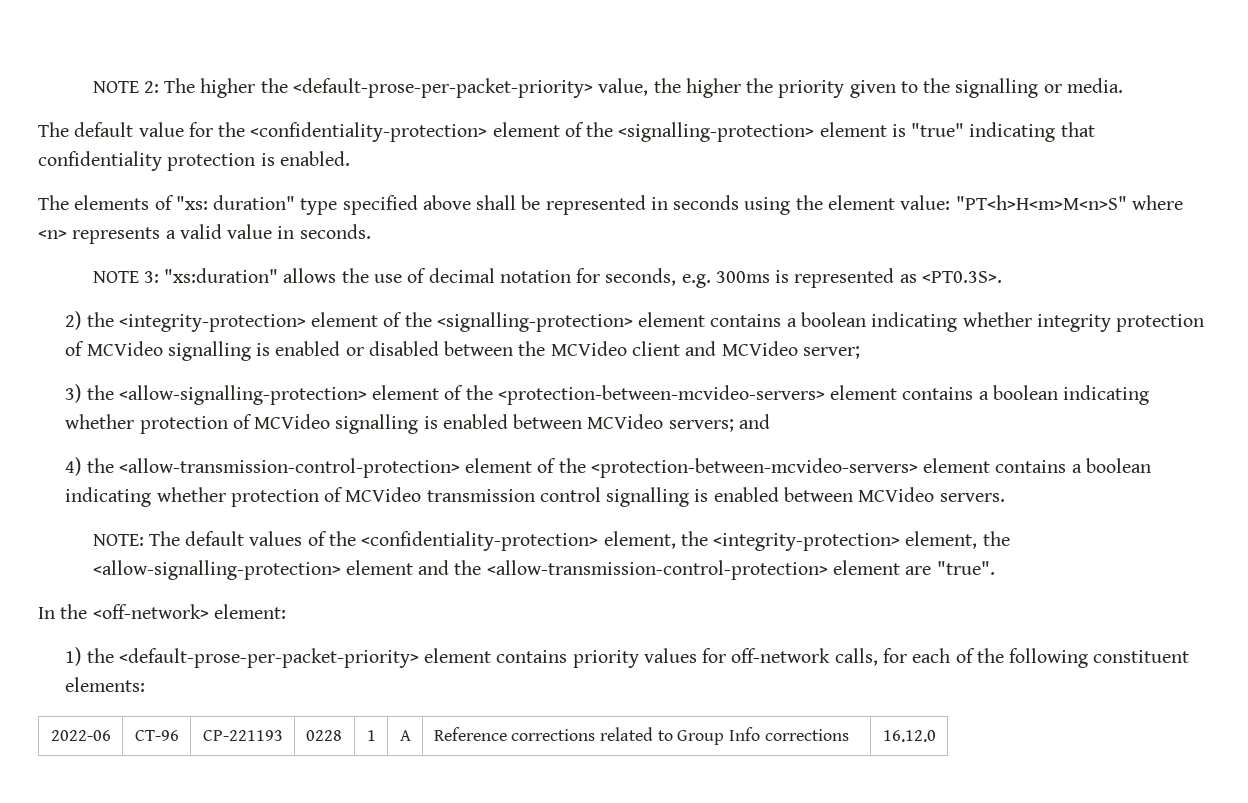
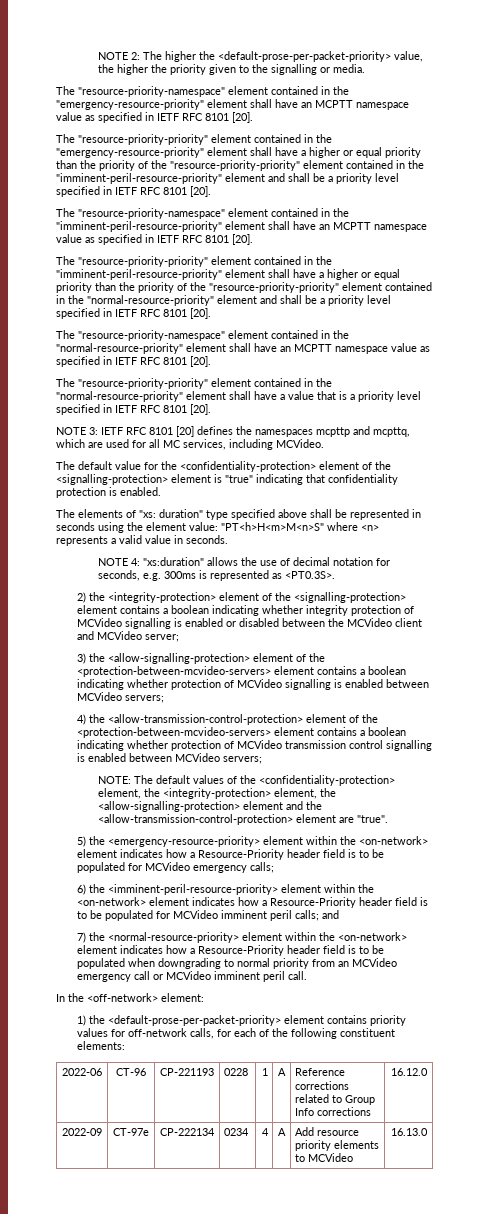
(1123, 85) none -> [56,86,349,97] [56,99,409,110] [56,112,253,123] [56,134,332,145] [56,147,421,158] [56,160,424,171] [56,173,399,184] [56,186,211,197] [56,208,349,219] [56,221,427,232] [56,234,253,245] [56,256,332,267] [56,269,400,280] [56,282,432,293] [56,295,391,306] [56,308,211,319] [56,330,349,341] [56,343,430,354] [56,356,211,367] [56,378,332,389] [56,391,421,402] [56,404,211,415] [56,426,410,437] [56,439,324,450] // The "resource-priority-namespace" element contained in the "emergency-resource-priority" element shall have an MCPTT namespace value as specified in IETF RFC 8101 [20]. // The "resource-priority-priority" element contained in the "emergency-resource-priority" element shall have a higher or equal priority than the priority of the "resource-priority-priority" element contained in the "imminent-peril-resource-priority" element and shall be a priority level specified in IETF RFC 8101 [20]. // The "resource-priority-namespace" element contained in the "imminent-peril-resource-priority" element shall have an MCPTT namespace value as specified in IETF RFC 8101 [20]. // The "resource-priority-priority" element contained in the "imminent-peril-resource-priority" element shall have a higher or equal priority than the priority of the "resource-priority-priority" element contained in the "normal-resource-priority" element and shall be a priority level specified in IETF RFC 8101 [20]. // The "resource-priority-namespace" element contained in the "normal-resource-priority" element shall have an MCPTT namespace value as specified in IETF RFC 8101 [20]. // The "resource-priority-priority" element contained in the "normal-resource-priority" element shall have a value that is a priority level specified in IETF RFC 8101 [20]. // NOTE 3: IETF RFC 8101 [20] defines the namespaces mcpttp and mcpttq, which are used for all MC services, including MCVideo.
[143,271,159,283] 3: -> [130,558,140,566] 4:
[738,414,770,429] and -> (164, 699) none
[939,493,1005,502] servers. -> [222,756,262,764] servers;
(995, 568) none -> [76,836,428,847] [76,849,384,860] [76,862,274,873] [76,884,374,895] [76,897,428,908] [76,910,339,921] [76,932,407,943] [76,945,384,956] [76,958,397,969] [76,971,307,982] // 5) the <emergency-resource-priority> element within the <on-network> element indicates how a Resource-Priority header field is to be populated for MCVideo emergency calls; // 6) the <imminent-peril-resource-priority> element within the <on-network> element indicates how a Resource-Priority header field is to be populated for MCVideo imminent peril calls; and // 7) the <normal-resource-priority> element within the <on-network> element indicates how a Resource-Priority header field is to be populated when downgrading to normal priority from an MCVideo emergency call or MCVideo imminent peril call.
(936, 736) none -> [62,1128,102,1136] [113,1128,149,1136] [160,1128,215,1136] [224,1128,250,1136] [261,1128,269,1136] [278,1128,286,1136] [295,1127,360,1136] [295,1140,380,1151] [295,1153,354,1162] [390,1128,428,1136] // 2022-09 | CT-97e | CP-222134 | 0234 | 4 | A | Add resource priority elements to MCVideo | 16.13.0

